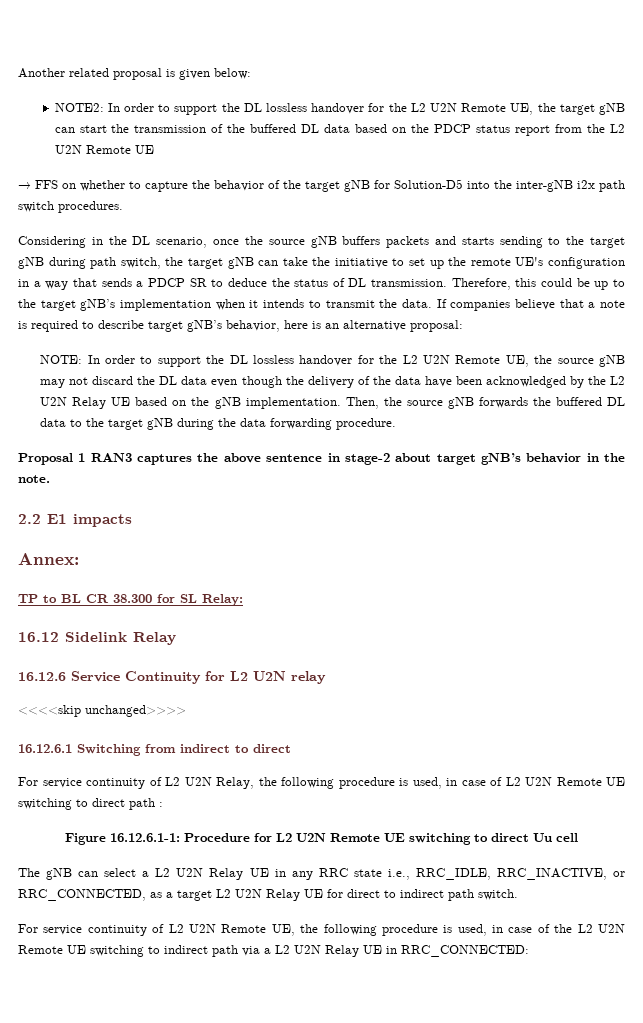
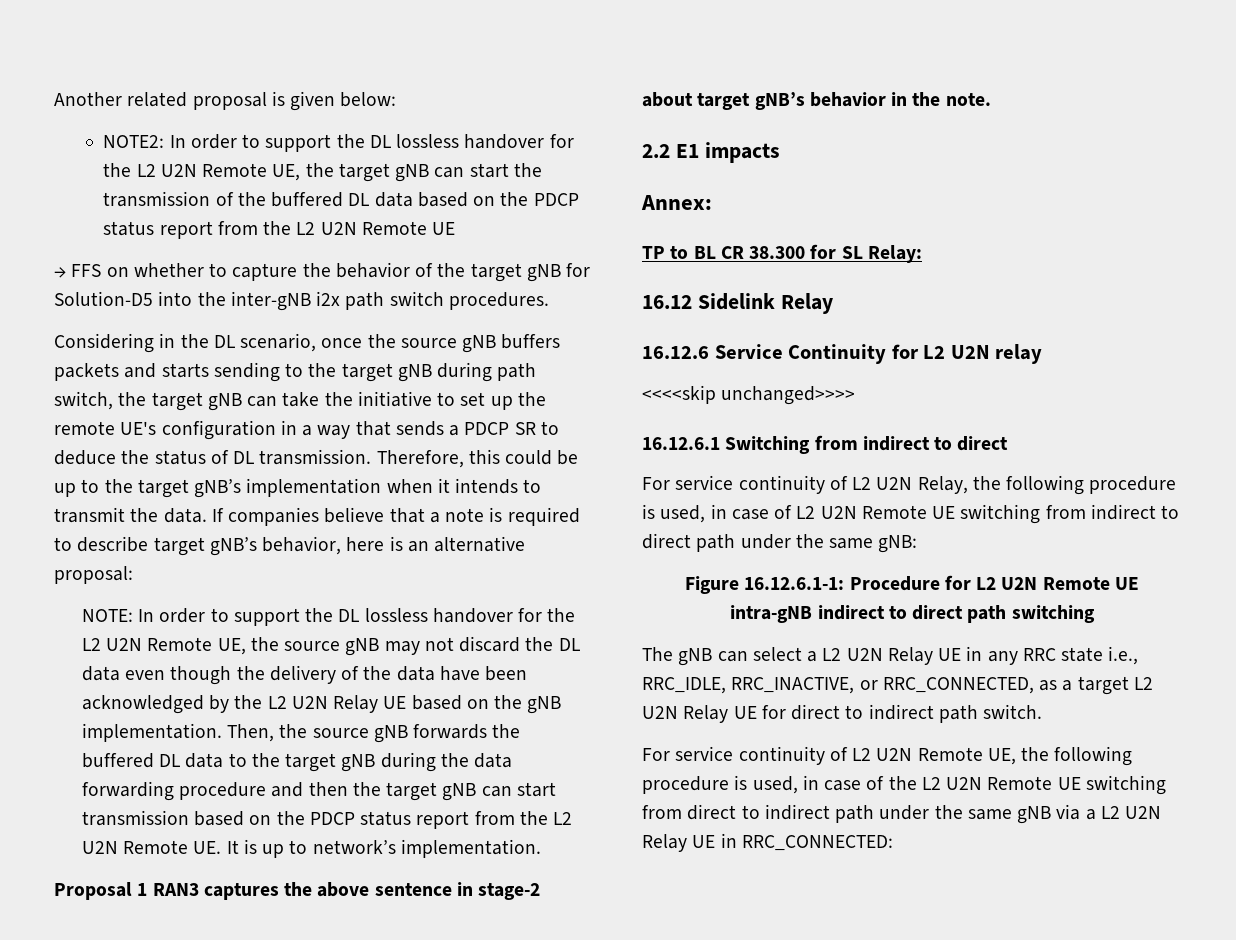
[336,418,397,430] procedure. -> [179,782,556,801] [81,810,573,829] [81,839,541,858] procedure and then the target gNB can start transmission based on the PDCP status report from the L2 U2N Remote UE. It is up to network’s implementation.
[76,798,163,810] to direct path : -> [1045,504,1180,520] [642,533,918,553] from indirect to direct path under the same gNB:
[409,833,578,845] switching to direct Uu cell -> [730,605,1095,623] intra-gNB indirect to direct path switching
[148,945,238,957] to indirect path -> [642,804,1052,824] from direct to indirect path under the same gNB

